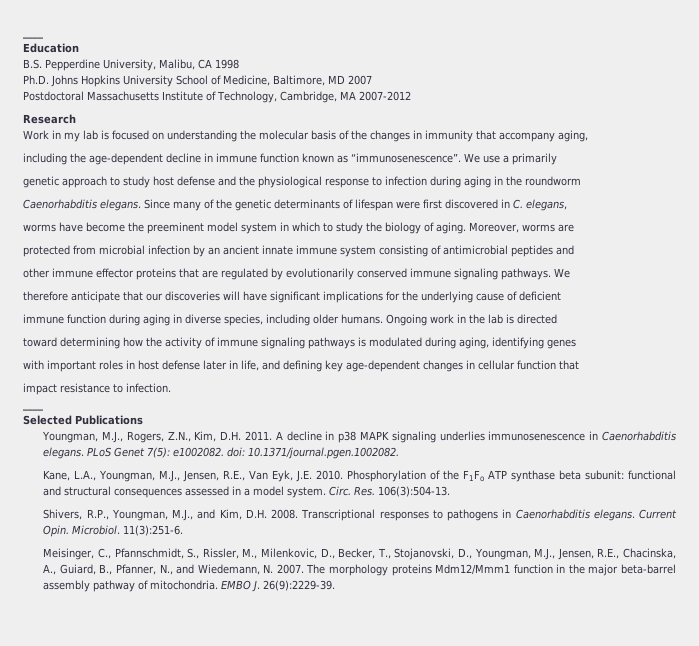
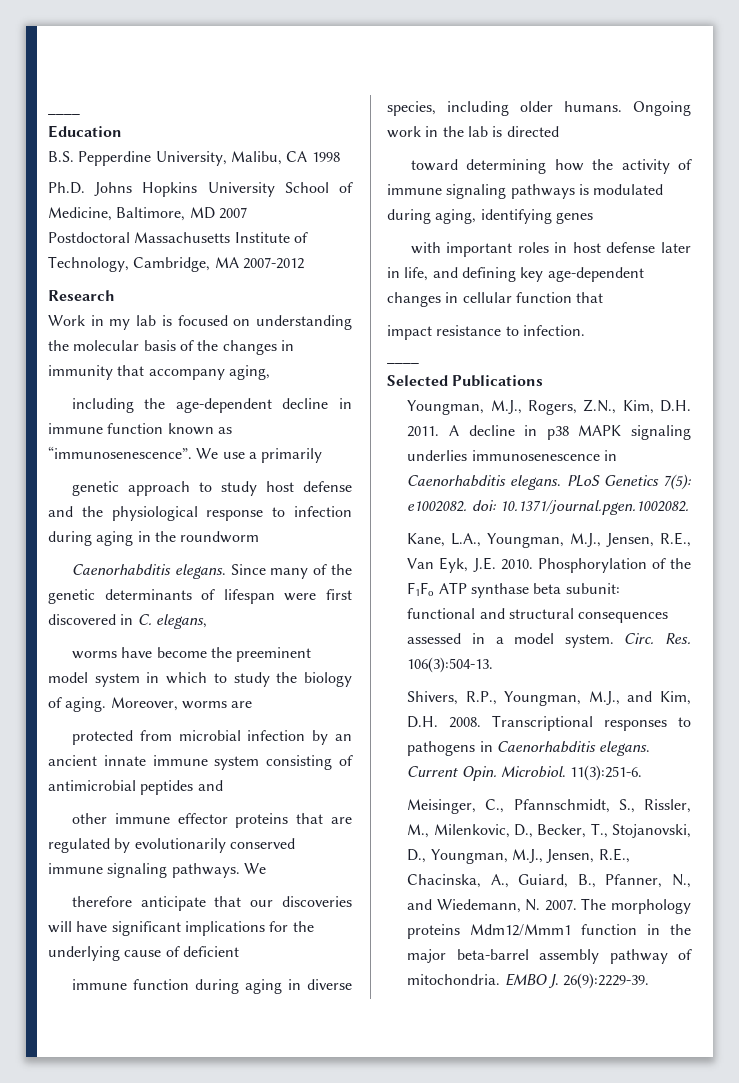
[114,447,146,457] Genet -> [603,475,659,486] Genetics

